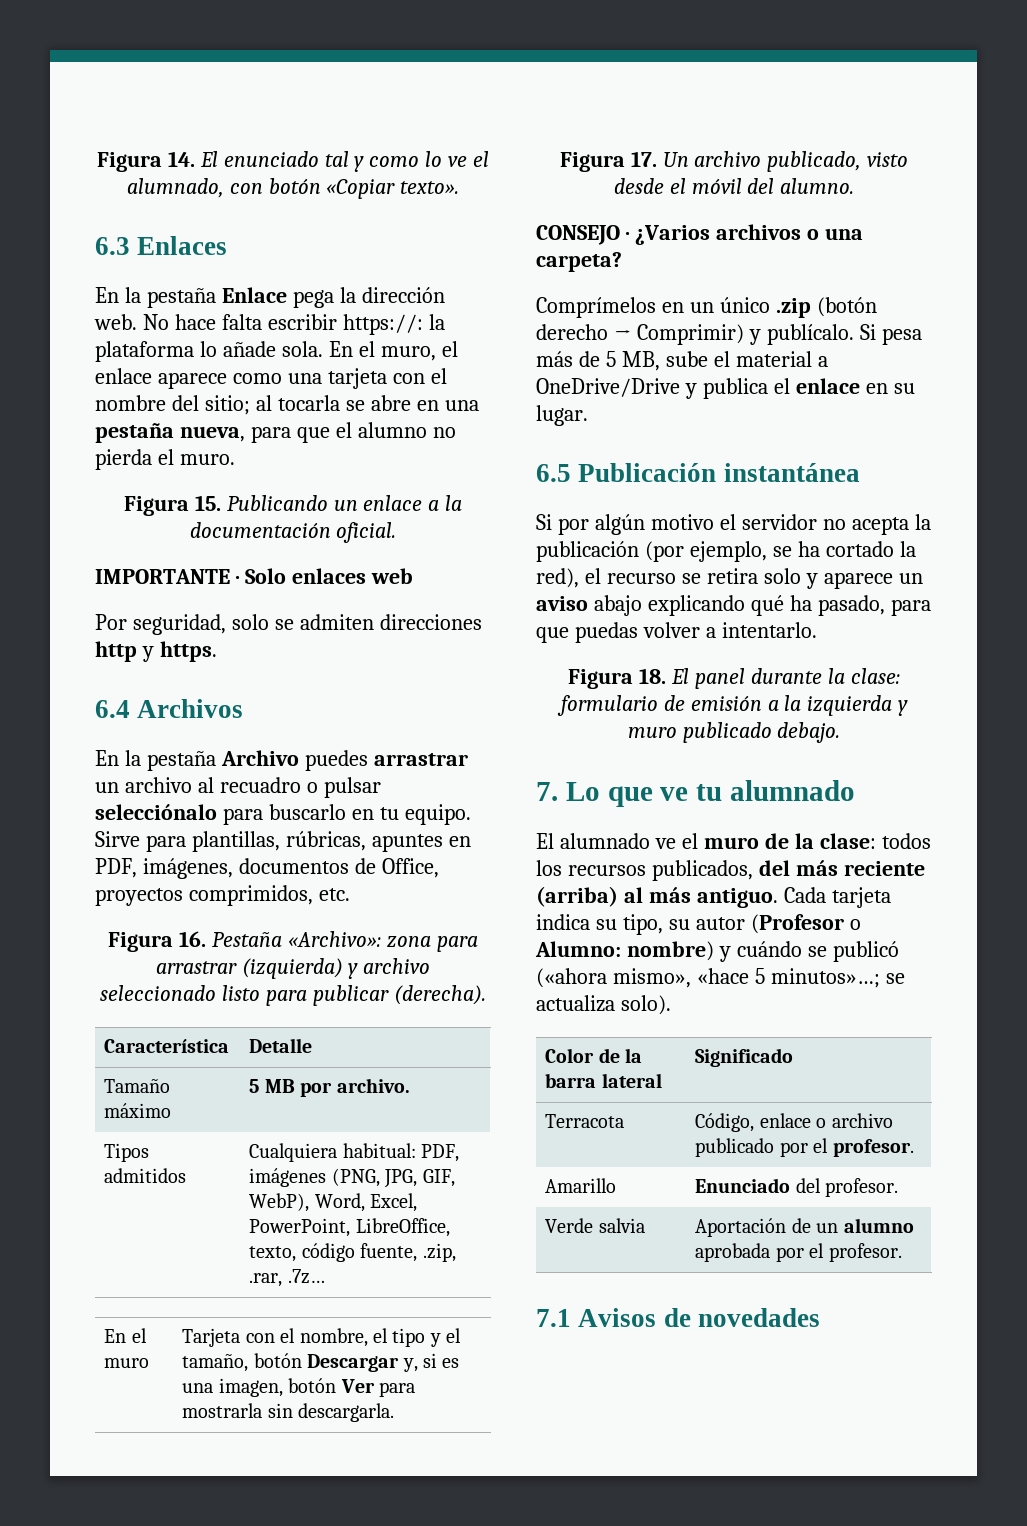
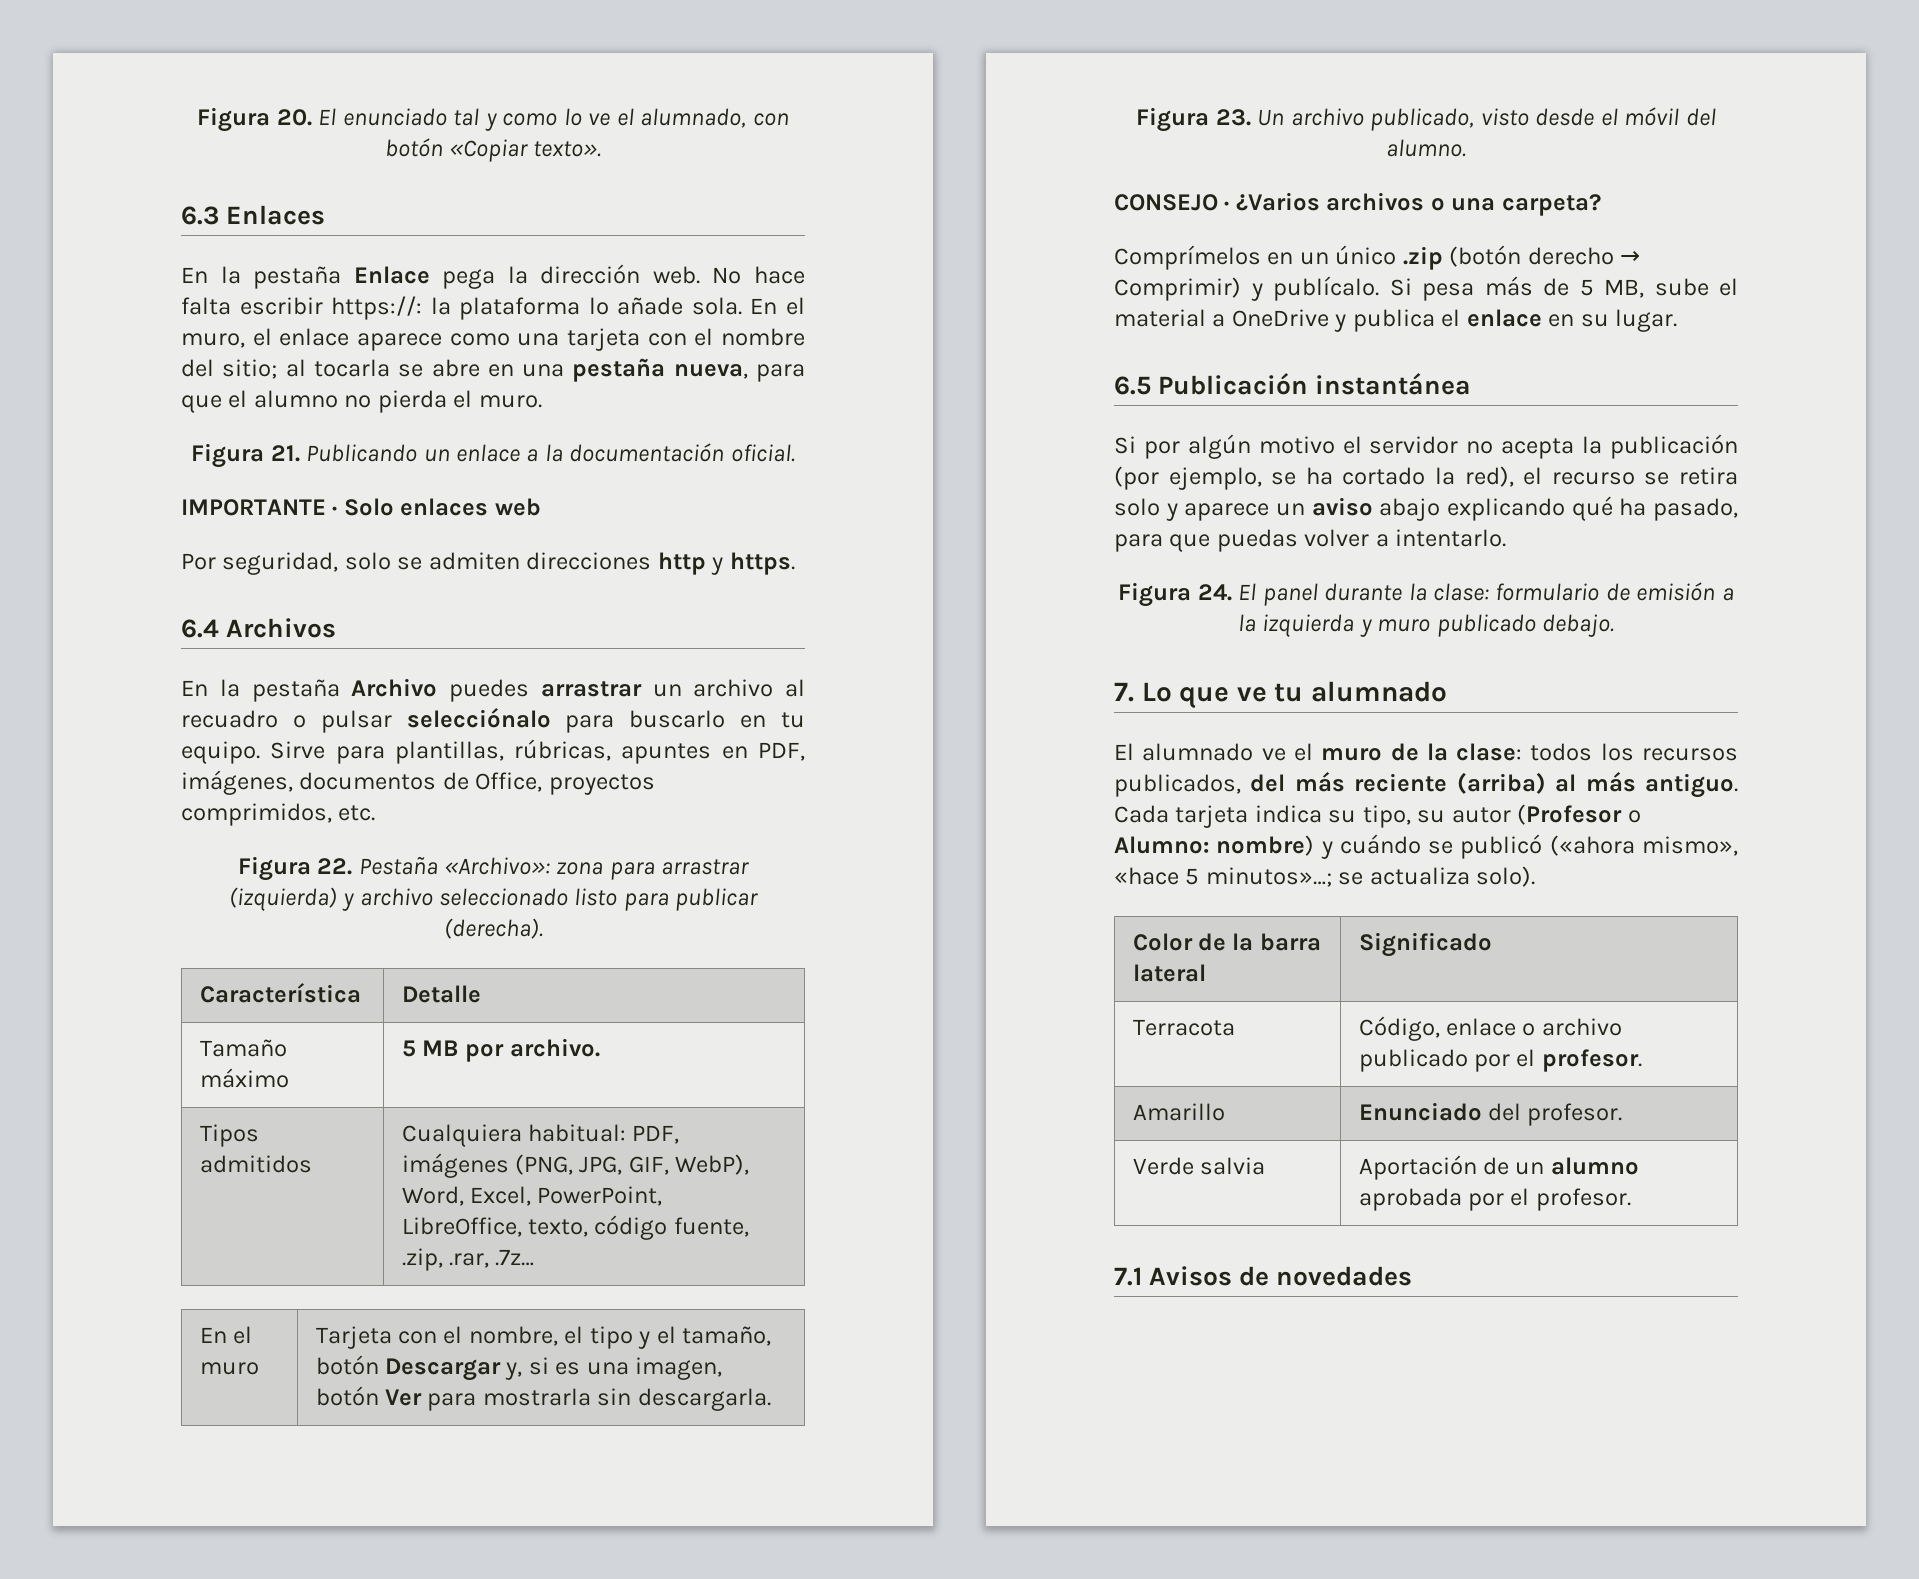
[96,151,195,172] Figura 14. -> [197,107,312,132] Figura 20.
[194,495,221,511] 15. -> [270,445,300,462] 21.
[179,931,207,947] 16. -> [317,858,353,875] 22.
[630,151,657,167] 17. -> [1215,109,1251,126] 23.
[536,378,680,397] OneDrive/Drive -> [1231,309,1329,327] OneDrive
[639,668,667,684] 18. -> [1197,584,1232,601] 24.

